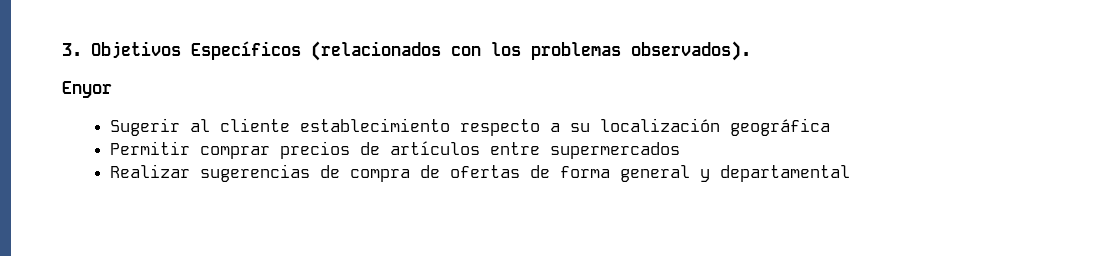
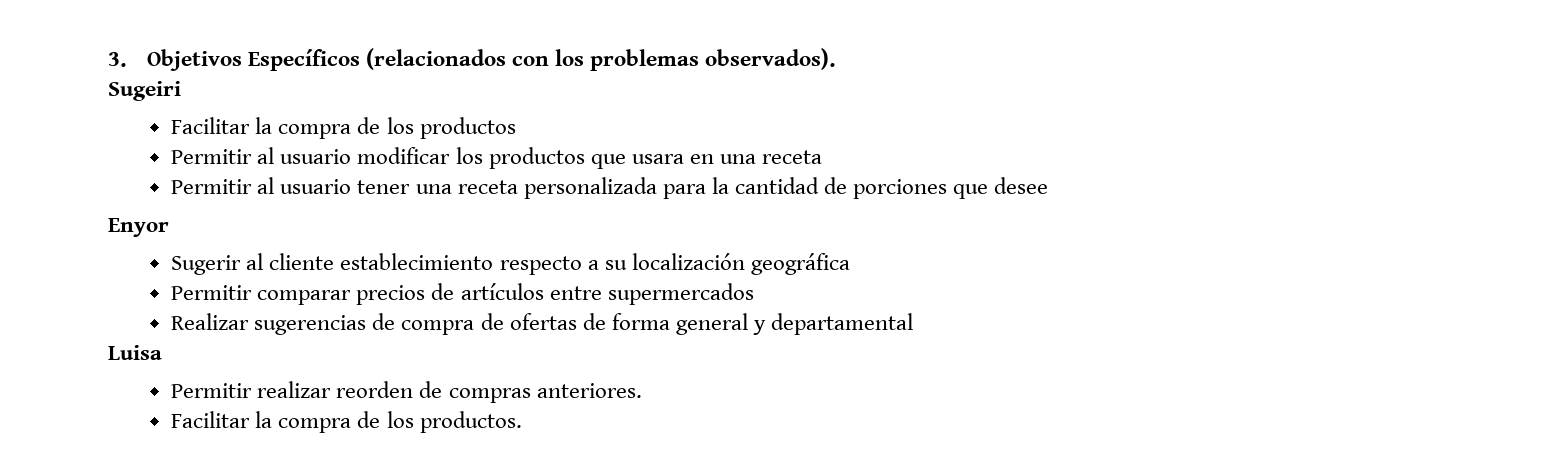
(752, 51) none -> [108,81,181,101] [171,117,516,139] [171,147,823,169] [171,177,1049,199] // Sugeiri // Facilitar la compra de los productos // Permitir al usuario modificar los productos que usara en una receta // Permitir al usuario tener una receta personalizada para la cantidad de porciones que desee
[200,146,271,159] comprar -> [257,290,352,305] comparar
(851, 173) none -> [108,345,162,360] [171,381,642,403] [171,411,522,433] // Luisa // Permitir realizar reorden de compras anteriores. // Facilitar la compra de los productos.

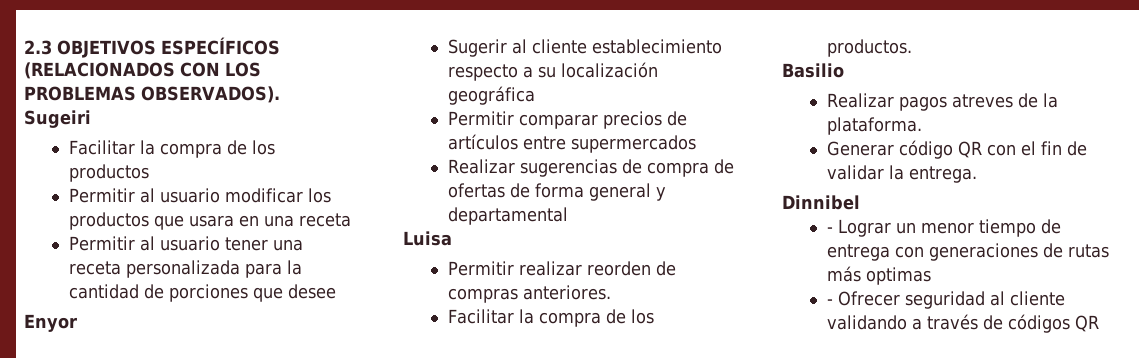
[108,48,836,71] 3. Objetivos Específicos (relacionados con los problemas observados). -> [24,37,280,58] [24,62,261,79] [24,86,280,103] 2.3 OBJETIVOS ESPECÍFICOS (RELACIONADOS CON LOS PROBLEMAS OBSERVADOS).
(522, 422) none -> [782,63,844,78] [826,93,1058,111] [826,117,922,135] [826,140,1087,159] [826,165,977,183] [782,195,860,210] [826,219,1061,237] [826,243,1109,261] [826,266,931,285] [826,291,1065,309] [826,314,1099,333] // Basilio // Realizar pagos atreves de la plataforma. // Generar código QR con el fin de validar la entrega. // Dinnibel // - Lograr un menor tiempo de entrega con generaciones de rutas más optimas // - Ofrecer seguridad al cliente validando a través de códigos QR

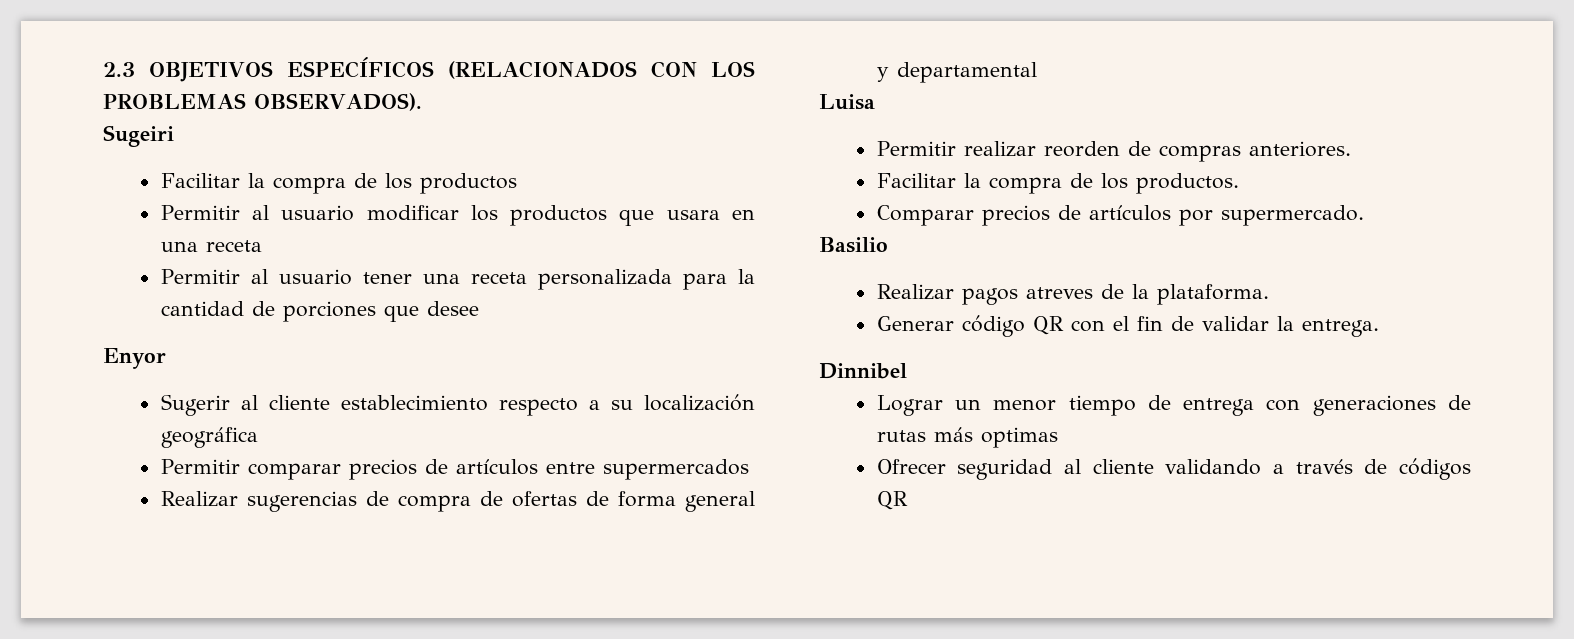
(912, 48) none -> [876,205,1364,226] // Comparar precios de artículos por supermercado.
[826,227,833,233] - -> (907, 371) none
[826,299,833,305] - -> (1058, 437) none

